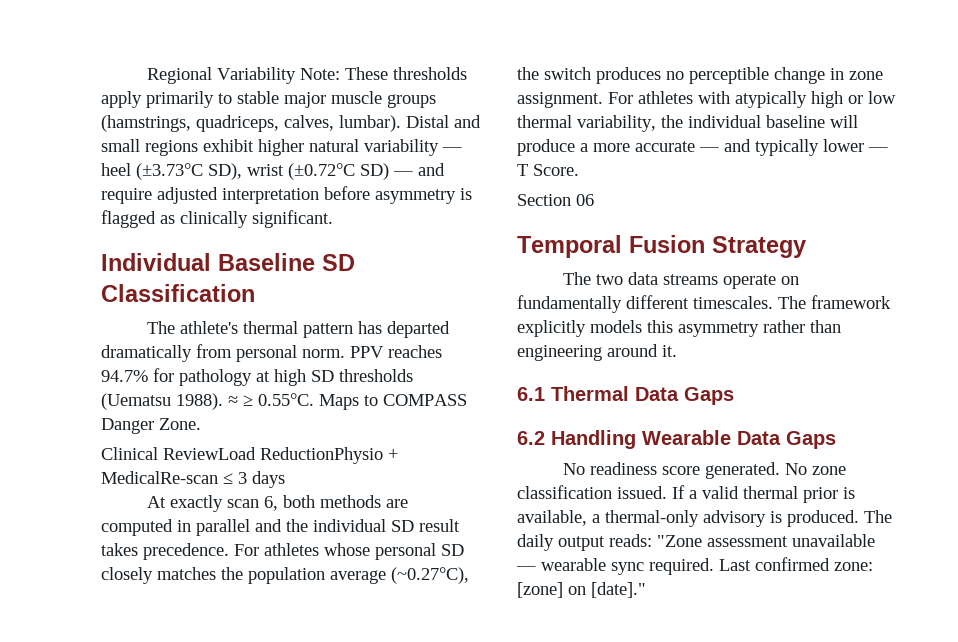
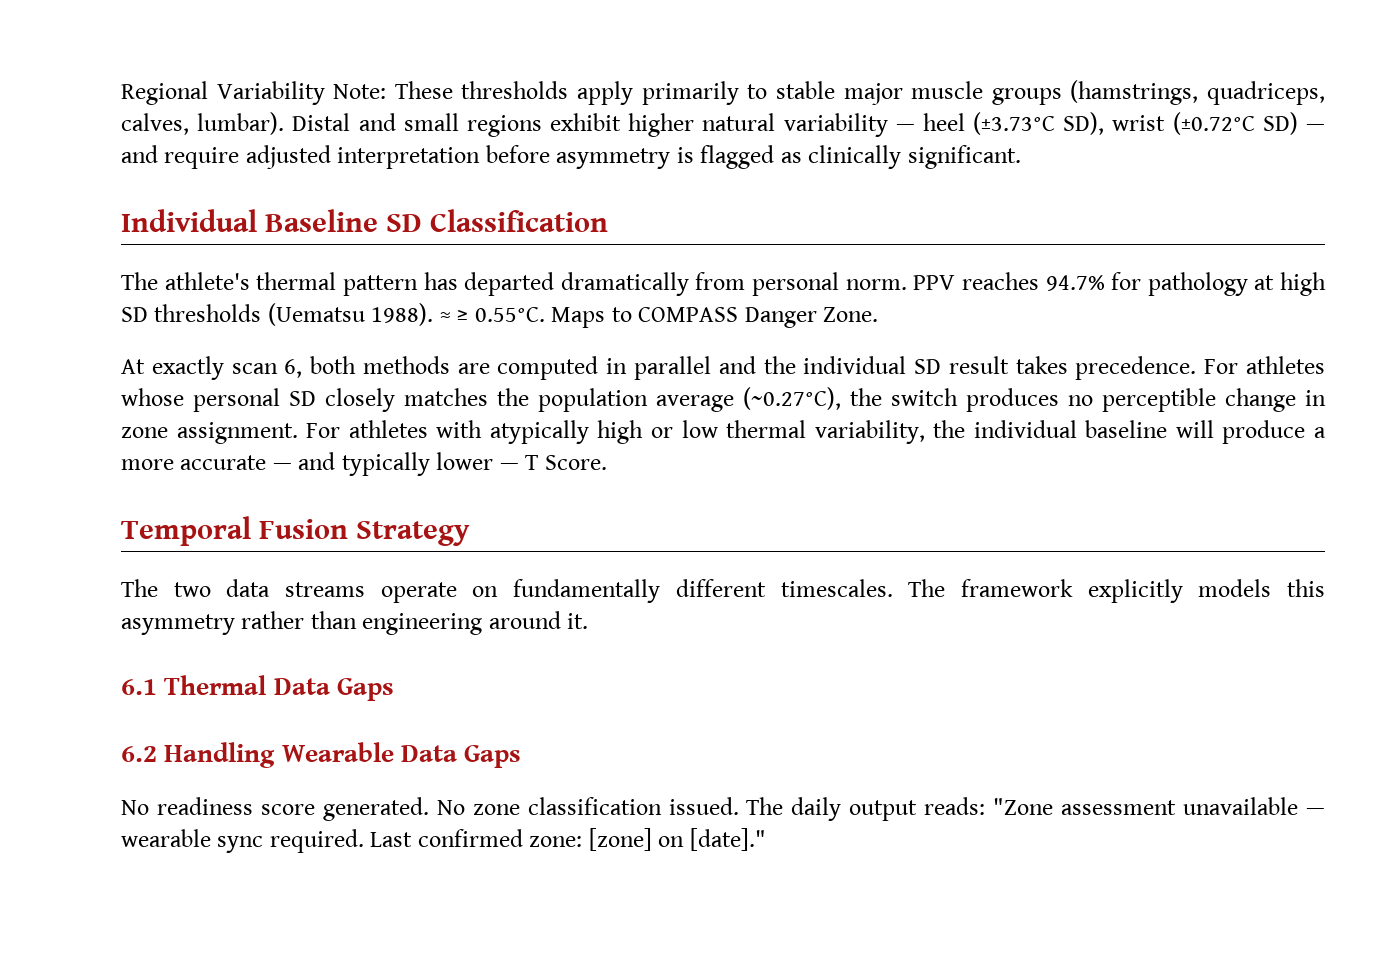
[101,447,398,464] [101,471,285,488] // Clinical ReviewLoad ReductionPhysio + MedicalRe-scan ≤ 3 days -> (879, 314) none
[517,194,594,206] // Section 06 -> (607, 462) none
[672,485,855,503] [517,510,859,527] If a valid thermal prior is available, a thermal-only advisory is produced. -> (739, 806) none

